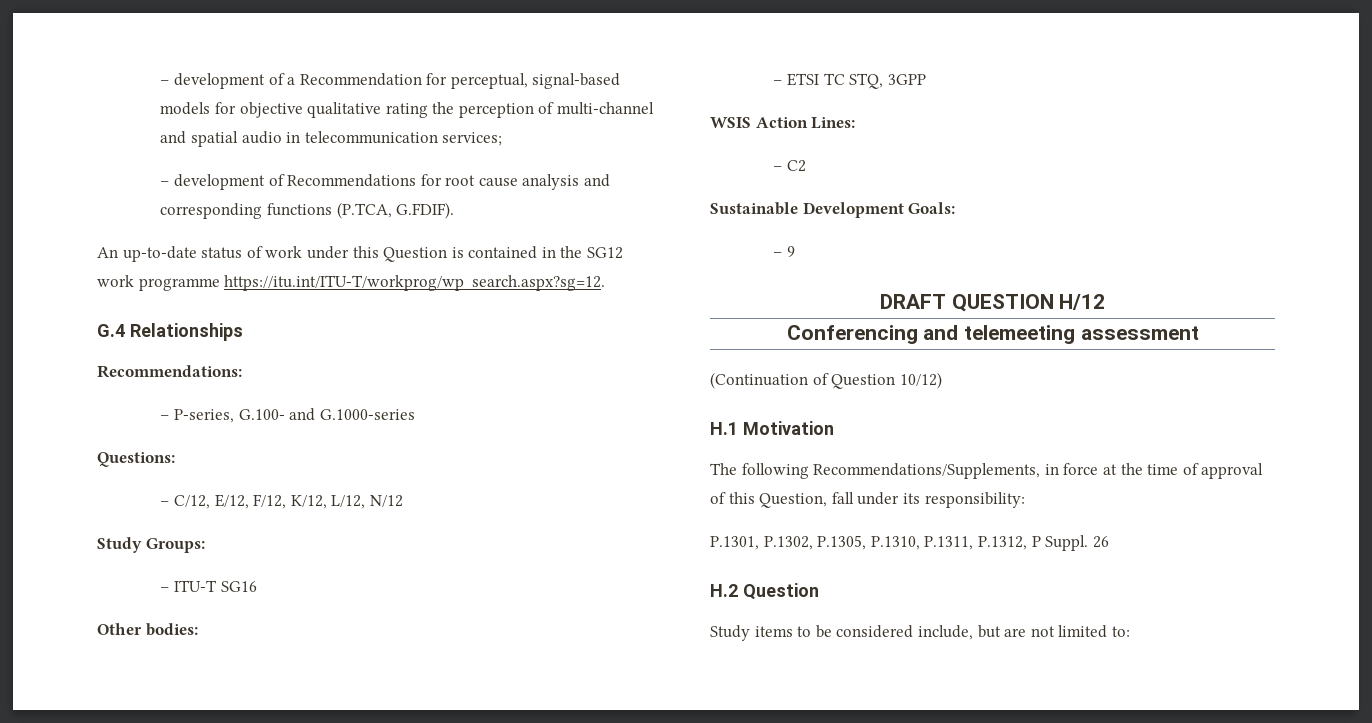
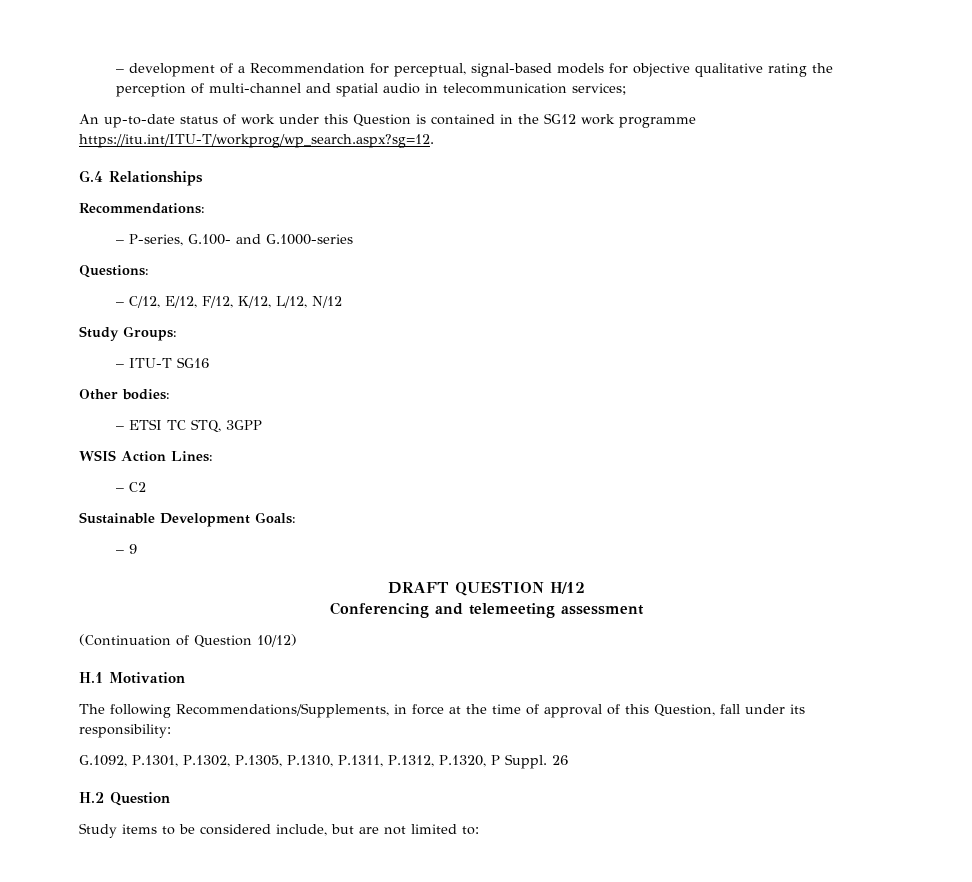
[160,174,611,190] [160,202,455,219] // – development of Recommendations for root cause analysis and corresponding functions (P.TCA, G.FDIF). -> (626, 89) none
(1025, 500) none -> [79,755,127,767] G.1092,
(1027, 543) none -> [438,755,486,767] P.1320,

